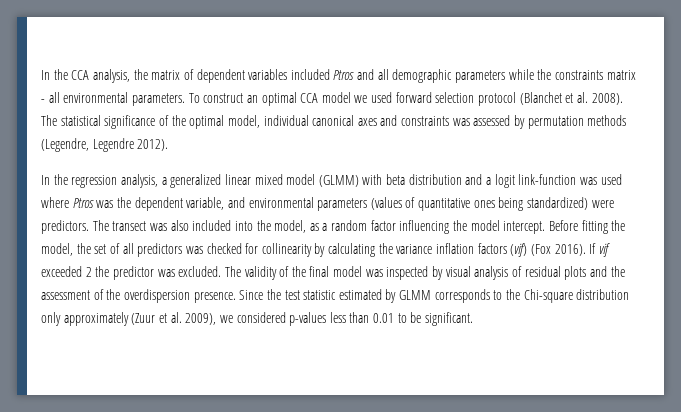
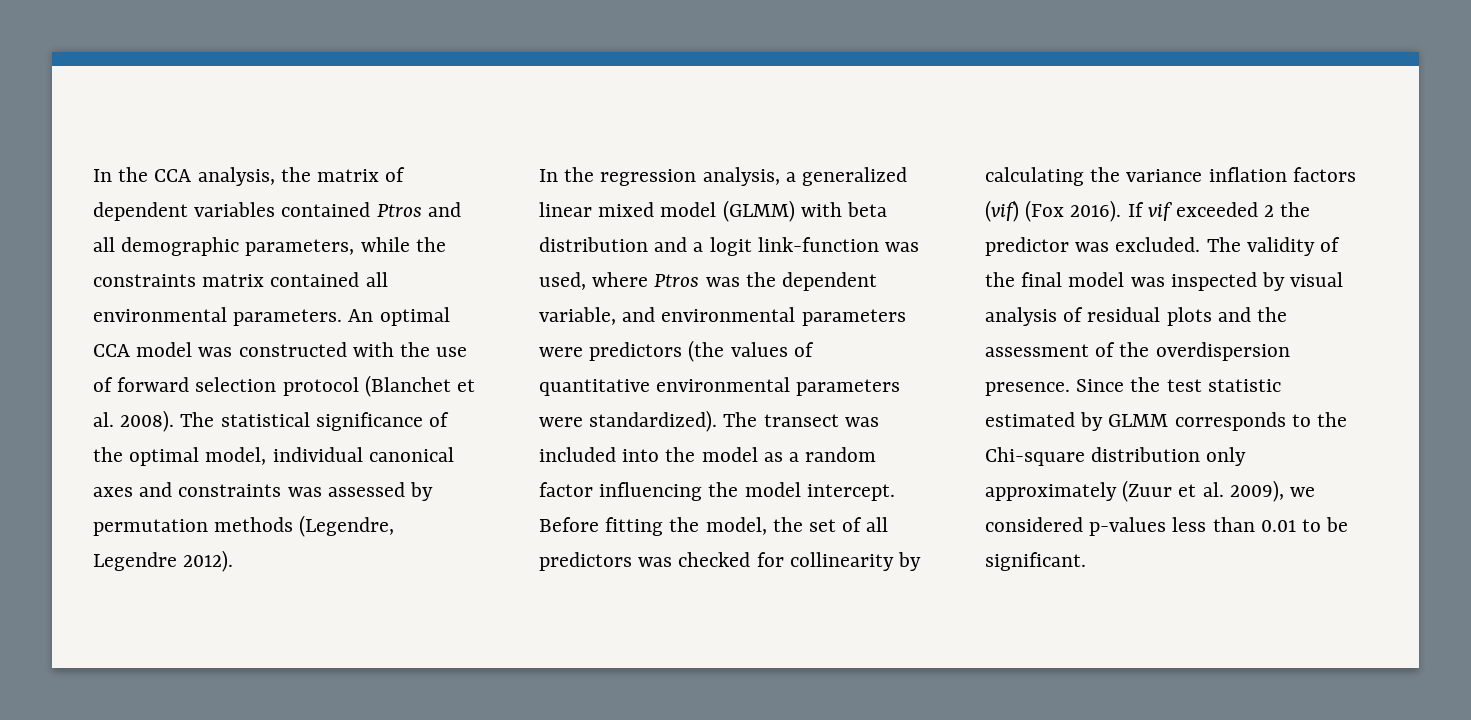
[290,69,330,80] included -> [281,202,371,217] contained
[455,70,506,83] parameters -> [245,239,355,256] parameters,
[41,99,45,103] - -> [270,272,360,287] contained
[188,92,393,106] To construct an optimal CCA model we used -> [348,307,450,326] [93,342,468,357] [93,377,113,392] An optimal CCA model was constructed with the use of
[600,174,622,185] used -> [539,272,586,290] used,
[370,197,614,211] [41,220,89,234] (values of quantitative ones being standardized) were predictors. -> [539,340,814,362] [539,377,901,396] [539,410,718,432] were predictors (the values of quantitative environmental parameters were standardized).
[170,220,189,231] also -> (879, 422) none
[274,220,307,233] model, -> [701,447,758,462] model

